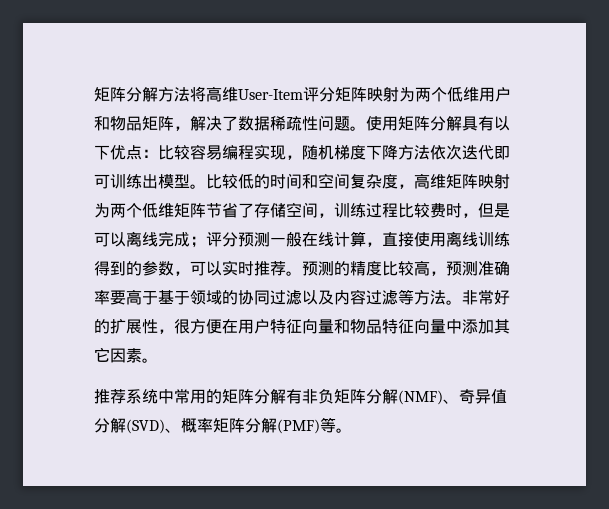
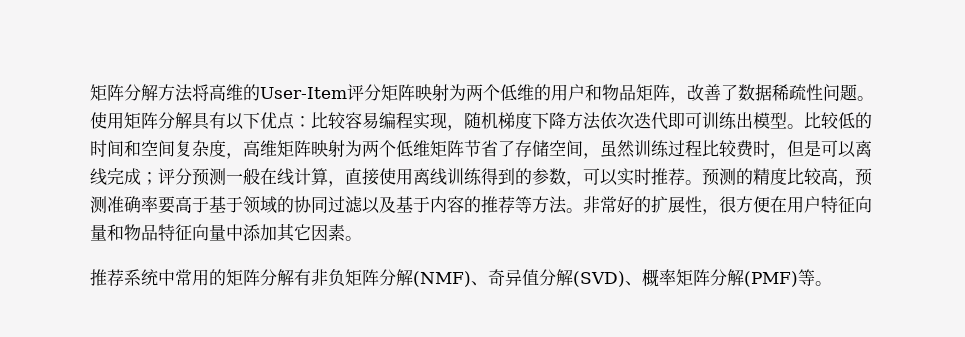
(238, 94) none -> [243,84,260,101] 的
(479, 94) none -> [534,84,551,101] 的
[190,116,222,131] 解决 -> [687,84,721,101] 改善
(334, 215) none -> [600,140,635,158] 虽然
[334,289,398,305] 内容过滤 -> [396,196,515,214] 基于内容的推荐

